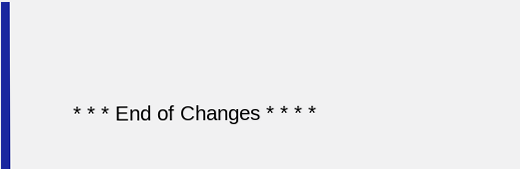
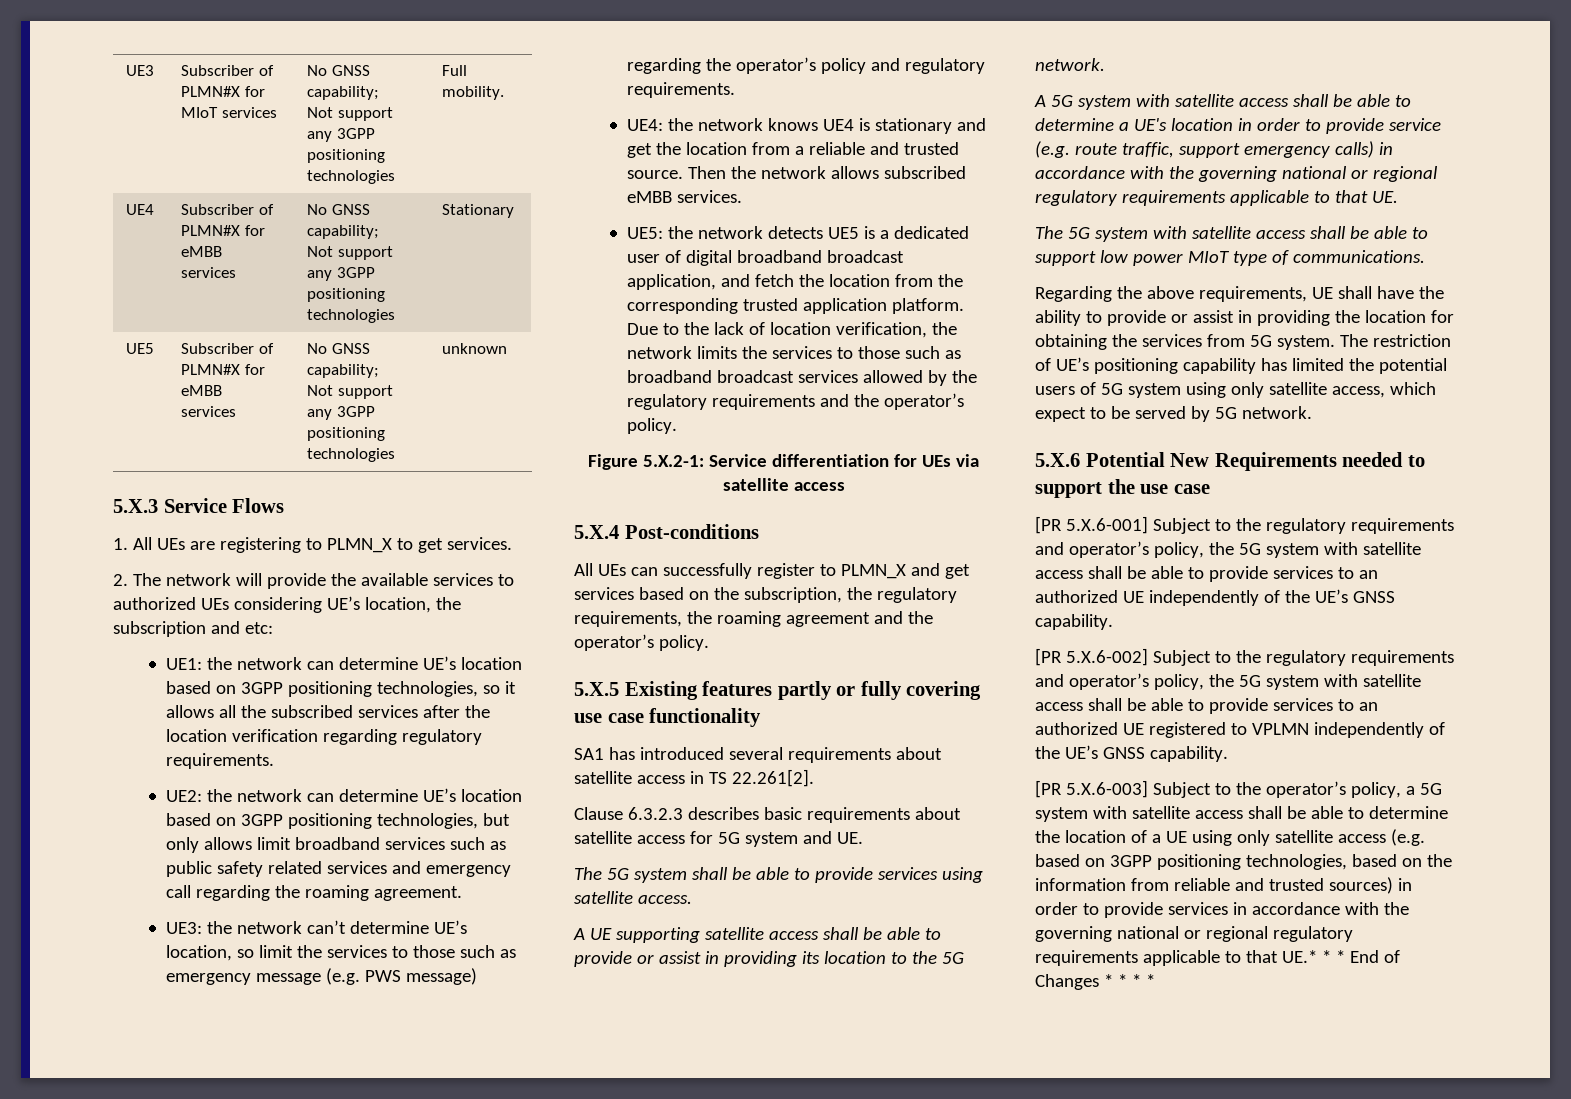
[73,106,82,121] * -> [126,65,155,76] [181,65,274,76] [181,86,265,97] [181,107,277,118] [307,65,370,76] [307,86,380,100] [307,107,393,121] [307,128,375,142] [307,149,386,163] [307,170,396,184] [442,65,468,76] [442,86,505,100] [126,204,155,215] [181,204,274,215] [181,225,265,236] [181,246,223,257] [181,267,237,278] [307,204,370,215] [307,225,380,239] [307,246,393,260] [307,267,375,281] [307,288,386,302] [307,309,396,323] [442,204,515,218] [126,343,155,354] [181,343,274,354] [181,364,265,375] [181,385,223,396] [181,406,237,417] [307,343,370,354] [307,364,380,378] [307,385,393,399] [307,406,375,420] [307,427,386,441] [307,448,396,462] [442,343,508,354] [113,498,285,513] [113,537,512,553] [113,573,514,589] [113,596,461,613] [113,621,273,637] [166,656,523,670] [166,681,517,697] [166,705,491,718] [166,729,483,745] [166,753,275,769] [166,788,523,802] [166,813,511,829] [166,837,507,853] [166,861,512,877] [166,885,463,901] [166,920,468,934] [166,945,517,961] [166,968,478,985] [627,57,986,74] [627,82,736,98] [627,118,987,134] [627,142,960,158] [627,166,967,179] [627,190,743,203] [627,226,970,239] [627,250,905,266] [627,274,964,290] [627,298,965,314] [627,322,958,338] [627,346,962,359] [627,370,978,386] [627,393,965,410] [627,418,678,434] [588,454,979,470] [722,478,845,491] [574,524,759,539] [574,563,970,579] [574,587,957,603] [574,611,933,627] [574,634,709,651] [574,681,982,700] [574,708,762,727] [574,747,942,763] [574,769,814,787] [574,807,961,823] [574,831,863,847] [574,867,983,883] [574,891,692,904] [573,927,941,943] [574,951,964,967] [1035,58,1105,71] [1034,94,1411,110] [1035,118,1441,134] [1035,141,1393,158] [1035,166,1438,182] [1035,190,1398,206] [1035,226,1428,242] [1035,250,1425,266] [1035,286,1444,302] [1035,310,1454,326] [1035,334,1451,350] [1035,357,1447,374] [1035,382,1436,398] [1035,406,1312,422] [1035,452,1425,471] [1035,479,1210,498] [1035,516,1454,534] [1035,541,1421,558] [1035,566,1378,582] [1035,589,1395,606] [1035,614,1113,630] [1035,648,1454,666] [1035,673,1421,690] [1035,698,1378,714] [1035,722,1445,738] [1035,745,1228,762] [1035,780,1442,798] [1035,806,1448,822] [1035,829,1425,846] [1035,854,1452,870] [1035,877,1412,894] [1035,902,1409,918] [1035,926,1353,942] [1035,950,1317,966] UE3 | Subscriber of PLMN#X for MIoT services | No GNSS capability; // Not support any 3GPP positioning technologies | Full mobility. // UE4 | Subscriber of PLMN#X for eMBB services | No GNSS capability; // Not support any 3GPP positioning technologies | Stationary // UE5 | Subscriber of PLMN#X for eMBB services | No GNSS capability; // Not support any 3GPP positioning technologies | unknown // 5.X.3 Service Flows // 1. All UEs are registering to PLMN_X to get services. // 2. The network will provide the available services to authorized UEs considering UE’s location, the subscription and etc: // UE1: the network can determine UE’s location based on 3GPP positioning technologies, so it allows all the subscribed services after the location verification regarding regulatory requirements. // UE2: the network can determine UE’s location based on 3GPP positioning technologies, but only allows limit broadband services such as public safety related services and emergency call regarding the roaming agreement. // UE3: the network can’t determine UE’s location, so limit the services to those such as emergency message (e.g. PWS message) regarding the operator’s policy and regulatory requirements. // UE4: the network knows UE4 is stationary and get the location from a reliable and trusted source. Then the network allows subscribed eMBB services. // UE5: the network detects UE5 is a dedicated user of digital broadband broadcast application, and fetch the location from the corresponding trusted application platform. Due to the lack of location verification, the network limits the services to those such as broadband broadcast services allowed by the regulatory requirements and the operator’s policy. // Figure 5.X.2-1: Service differentiation for UEs via satellite access // 5.X.4 Post-conditions // All UEs can successfully register to PLMN_X and get services based on the subscription, the regulatory requirements, the roaming agreement and the operator’s policy. // 5.X.5 Existing features partly or fully covering use case functionality // SA1 has introduced several requirements about satellite access in TS 22.261[2]. // Clause 6.3.2.3 describes basic requirements about satellite access for 5G system and UE. // The 5G system shall be able to provide services using satellite access. // A UE supporting satellite access shall be able to provide or assist in providing its location to the 5G network. // A 5G system with satellite access shall be able to determine a UE's location in order to provide service (e.g. route traffic, support emergency calls) in accordance with the governing national or regional regulatory requirements applicable to that UE. // The 5G system with satellite access shall be able to support low power MIoT type of communications. // Regarding the above requirements, UE shall have the ability to provide or assist in providing the location for obtaining the services from 5G system. The restriction of UE’s positioning capability has limited the potential users of 5G system using only satellite access, which expect to be served by 5G network. // 5.X.6 Potential New Requirements needed to support the use case // [PR 5.X.6-001] Subject to the regulatory requirements and operator’s policy, the 5G system with satellite access shall be able to provide services to an authorized UE independently of the UE’s GNSS capability. // [PR 5.X.6-002] Subject to the regulatory requirements and operator’s policy, the 5G system with satellite access shall be able to provide services to an authorized UE registered to VPLMN independently of the UE’s GNSS capability. // [PR 5.X.6-003] Subject to the operator’s policy, a 5G system with satellite access shall be able to determine the location of a UE using only satellite access (e.g. based on 3GPP positioning technologies, based on the information from reliable and trusted sources) in order to provide services in accordance with the governing national or regional regulatory requirements applicable to that UE.*

